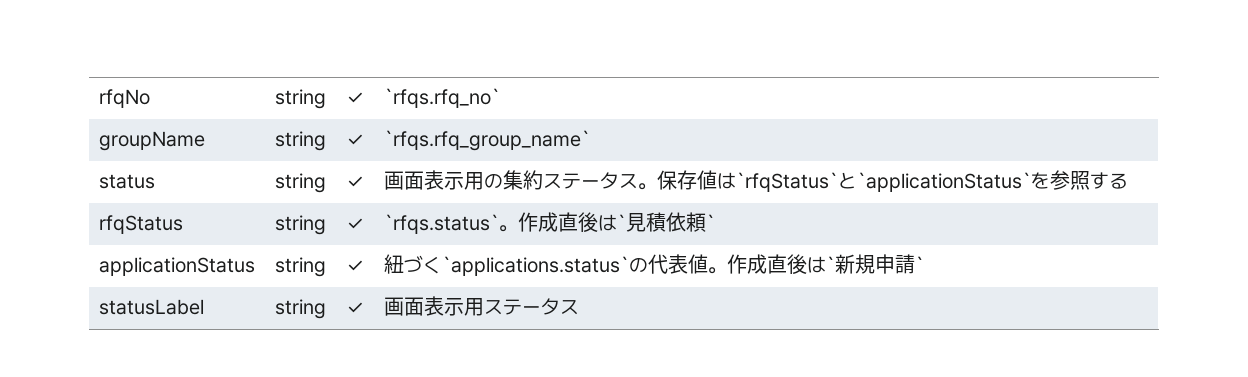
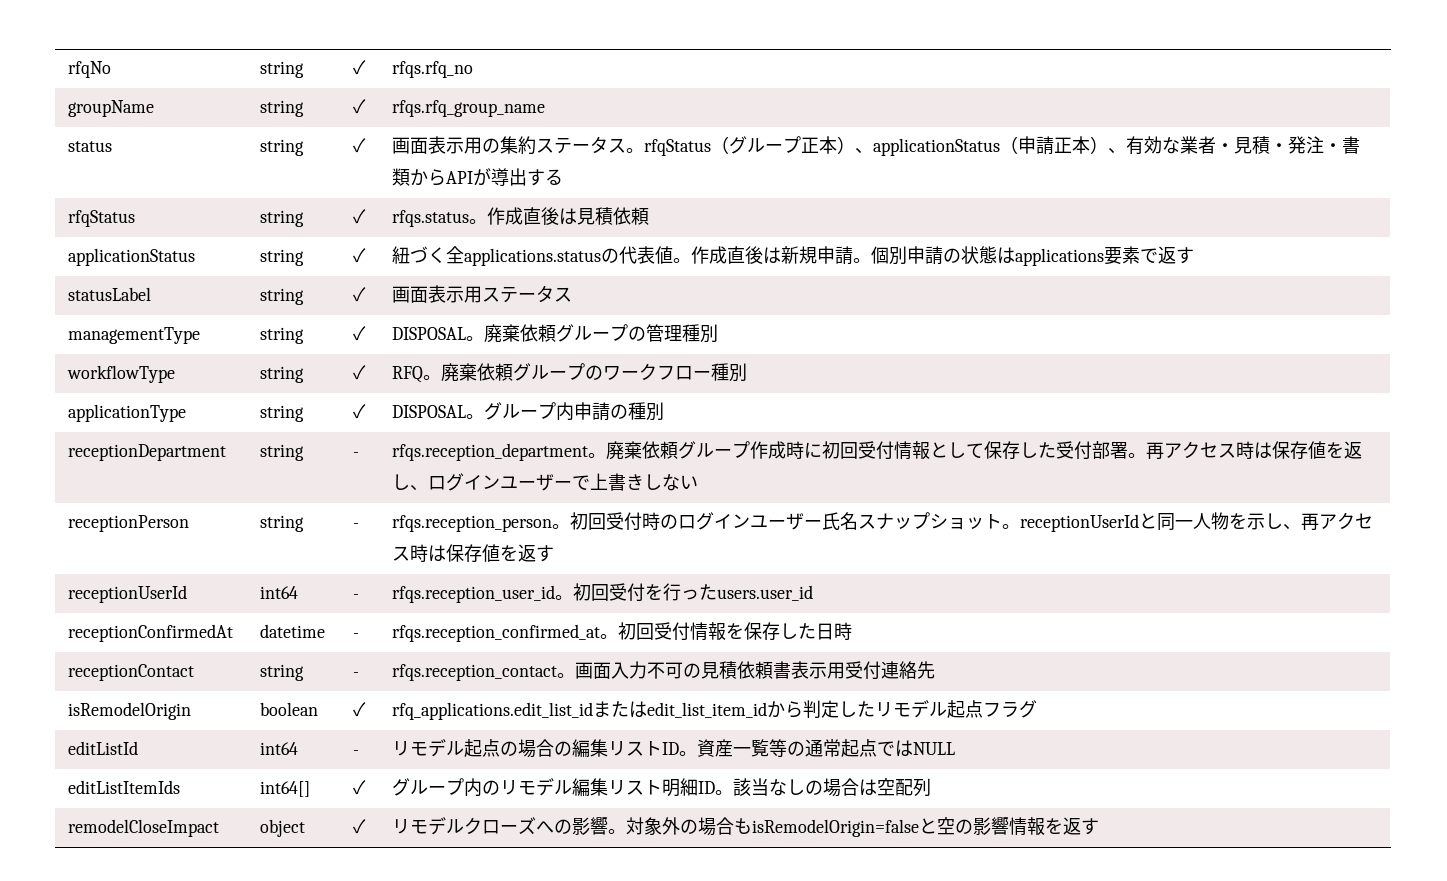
[383,88,500,108] `rfqs.rfq_no` -> [392,61,474,78] rfqs.rfq_no
[383,130,590,151] `rfqs.rfq_group_name` -> [392,100,546,117] rfqs.rfq_group_name
[656,170,1090,192] 保存値は`rfqStatus`と`applicationStatus`を参照 -> [644,136,1361,156] [392,168,528,186] rfqStatus（グループ正本）、applicationStatus（申請正本）、有効な業者・見積・発注・書類からAPIが導出
[383,212,715,234] `rfqs.status`。作成直後は`見積依頼` -> [392,207,650,227] rfqs.status。作成直後は見積依頼
[441,256,629,276] `applications.status` -> [446,246,602,266] 全applications.status
[825,256,835,272] ` -> (782, 255) none
[914,256,924,272] ` -> [853,246,1195,266] 。個別申請の状態はapplications要素で返す
(579, 307) none -> [68,327,201,344] [260,327,305,344] [353,326,367,341] [392,324,719,343] [67,365,176,383] [260,366,305,383] [353,365,367,380] [392,363,748,383] [68,404,187,422] [260,405,305,422] [353,404,367,419] [392,402,665,421] [68,444,227,461] [260,444,305,461] [353,452,360,457] [392,441,1363,461] [392,473,699,491] [68,515,190,532] [260,515,305,532] [353,523,360,528] [392,512,1374,532] [392,544,555,562] [68,585,188,603] [260,586,299,599] [353,594,360,599] [392,583,814,603] [68,624,234,642] [260,624,326,638] [353,633,360,638] [392,622,853,642] [68,664,195,681] [260,664,305,681] [353,672,360,677] [392,661,936,681] [68,702,192,720] [260,702,319,716] [353,702,367,717] [392,700,1038,720] [68,741,139,755] [260,742,299,755] [353,750,360,755] [392,739,956,758] [68,780,181,794] [260,781,311,797] [353,780,367,795] [392,778,932,797] [68,819,220,837] [260,819,306,837] [353,819,367,834] [392,817,1100,837] // managementType | string | ✓ | DISPOSAL。廃棄依頼グループの管理種別 // workflowType | string | ✓ | RFQ。廃棄依頼グループのワークフロー種別 // applicationType | string | ✓ | DISPOSAL。グループ内申請の種別 // receptionDepartment | string | - | rfqs.reception_department。廃棄依頼グループ作成時に初回受付情報として保存した受付部署。再アクセス時は保存値を返し、ログインユーザーで上書きしない // receptionPerson | string | - | rfqs.reception_person。初回受付時のログインユーザー氏名スナップショット。receptionUserIdと同一人物を示し、再アクセス時は保存値を返す // receptionUserId | int64 | - | rfqs.reception_user_id。初回受付を行ったusers.user_id // receptionConfirmedAt | datetime | - | rfqs.reception_confirmed_at。初回受付情報を保存した日時 // receptionContact | string | - | rfqs.reception_contact。画面入力不可の見積依頼書表示用受付連絡先 // isRemodelOrigin | boolean | ✓ | rfq_applications.edit_list_idまたはedit_list_item_idから判定したリモデル起点フラグ // editListId | int64 | - | リモデル起点の場合の編集リストID。資産一覧等の通常起点ではNULL // editListItemIds | int64[] | ✓ | グループ内のリモデル編集リスト明細ID。該当なしの場合は空配列 // remodelCloseImpact | object | ✓ | リモデルクローズへの影響。対象外の場合もisRemodelOrigin=falseと空の影響情報を返す

